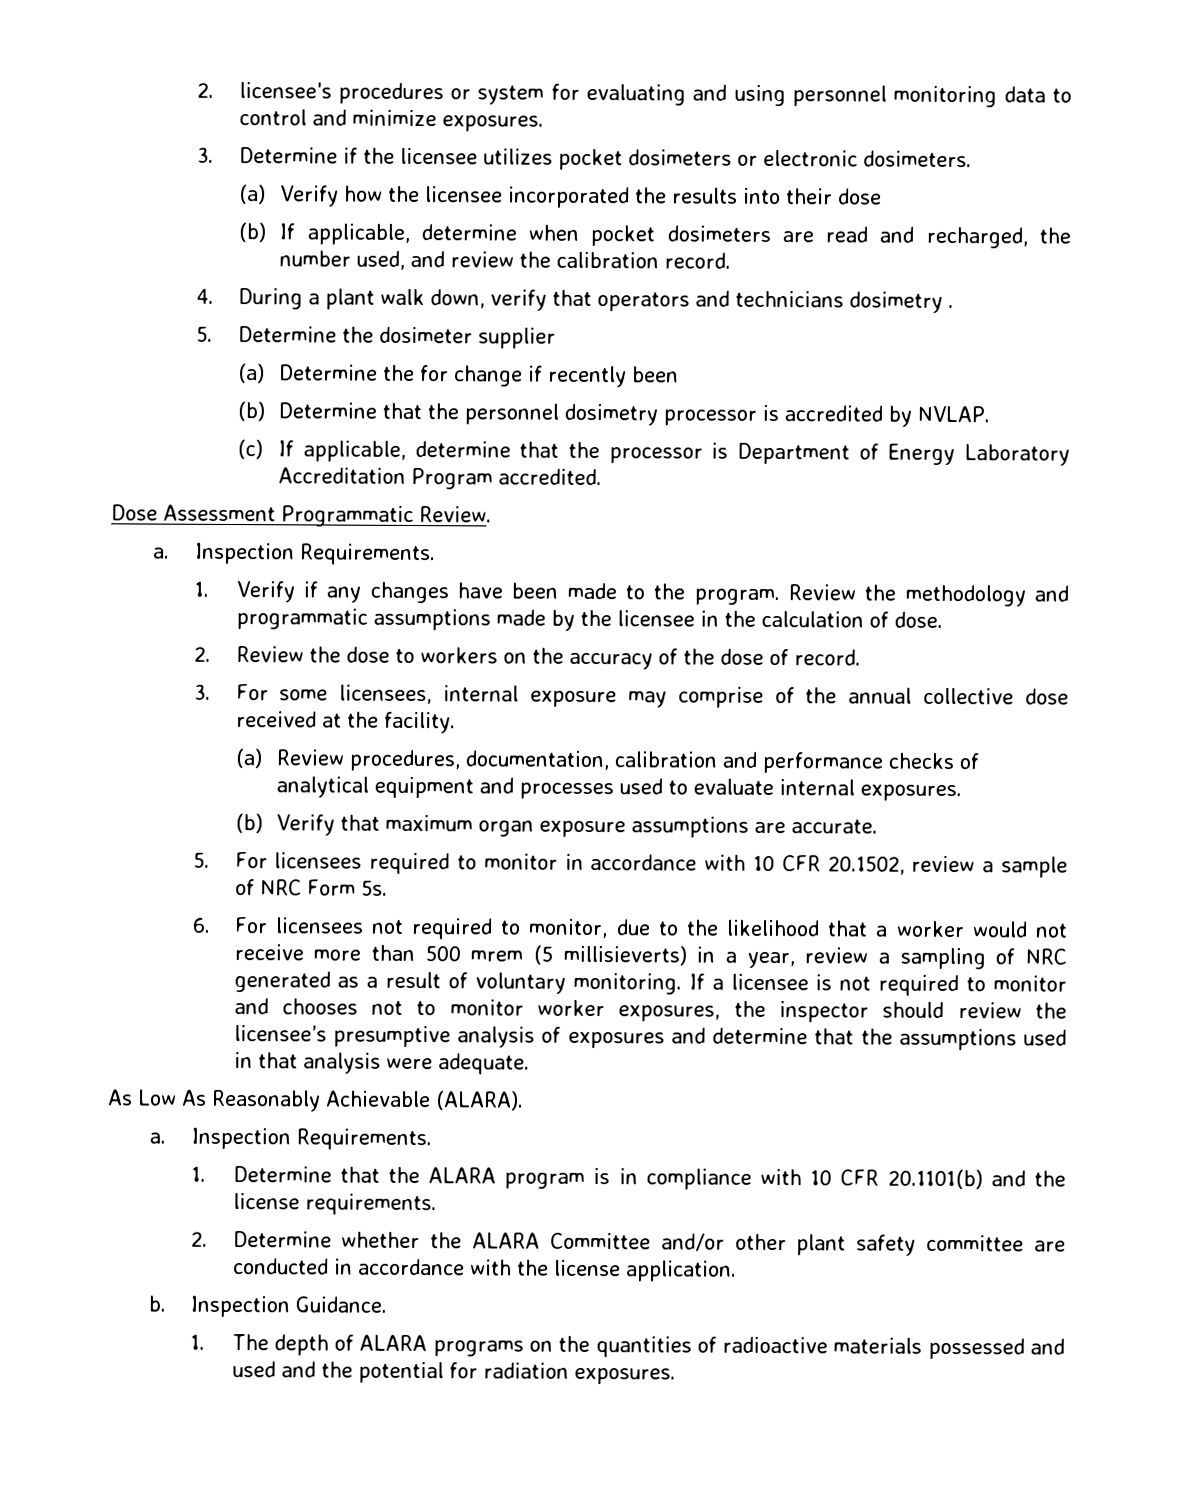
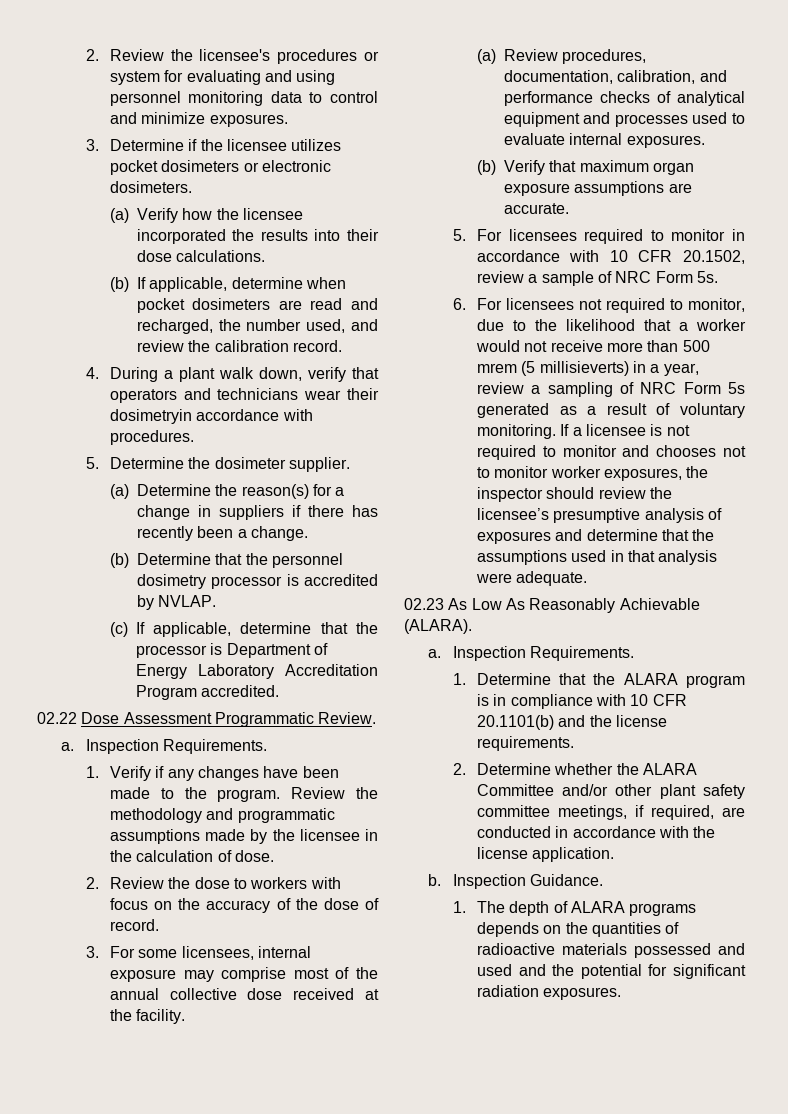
[196,82,214,98] 2. -> [85,49,193,61] 2. Review the
(883, 196) none -> [176,250,266,262] calculations.
[848,291,954,313] dosimetry . -> [304,388,379,400] [109,409,313,424] [109,430,194,445] wear their dosimetryin accordance with procedures.
[477,327,556,349] supplier -> [288,457,350,472] supplier.
[420,365,544,387] for change if -> [241,484,345,499] [136,505,378,520] reason(s) for a change in suppliers if there has
(680, 374) none -> [237,526,308,541] a change.
(603, 477) none -> [37,712,77,724] 02.22
(498, 655) none -> [310,877,341,889] [109,898,148,910] with focus
(764, 697) none -> [293,968,329,979] most
[614,751,718,768] calibration -> [617,70,696,84] calibration,
(1067, 956) none -> [683,382,745,394] Form 5s
(530, 1064) none -> [404,598,444,610] 02.23
(1025, 1243) none -> [557,805,714,820] meetings, if required,
(524, 1348) none -> [476,922,539,937] depends
(478, 1370) none -> [673,964,746,979] significant

